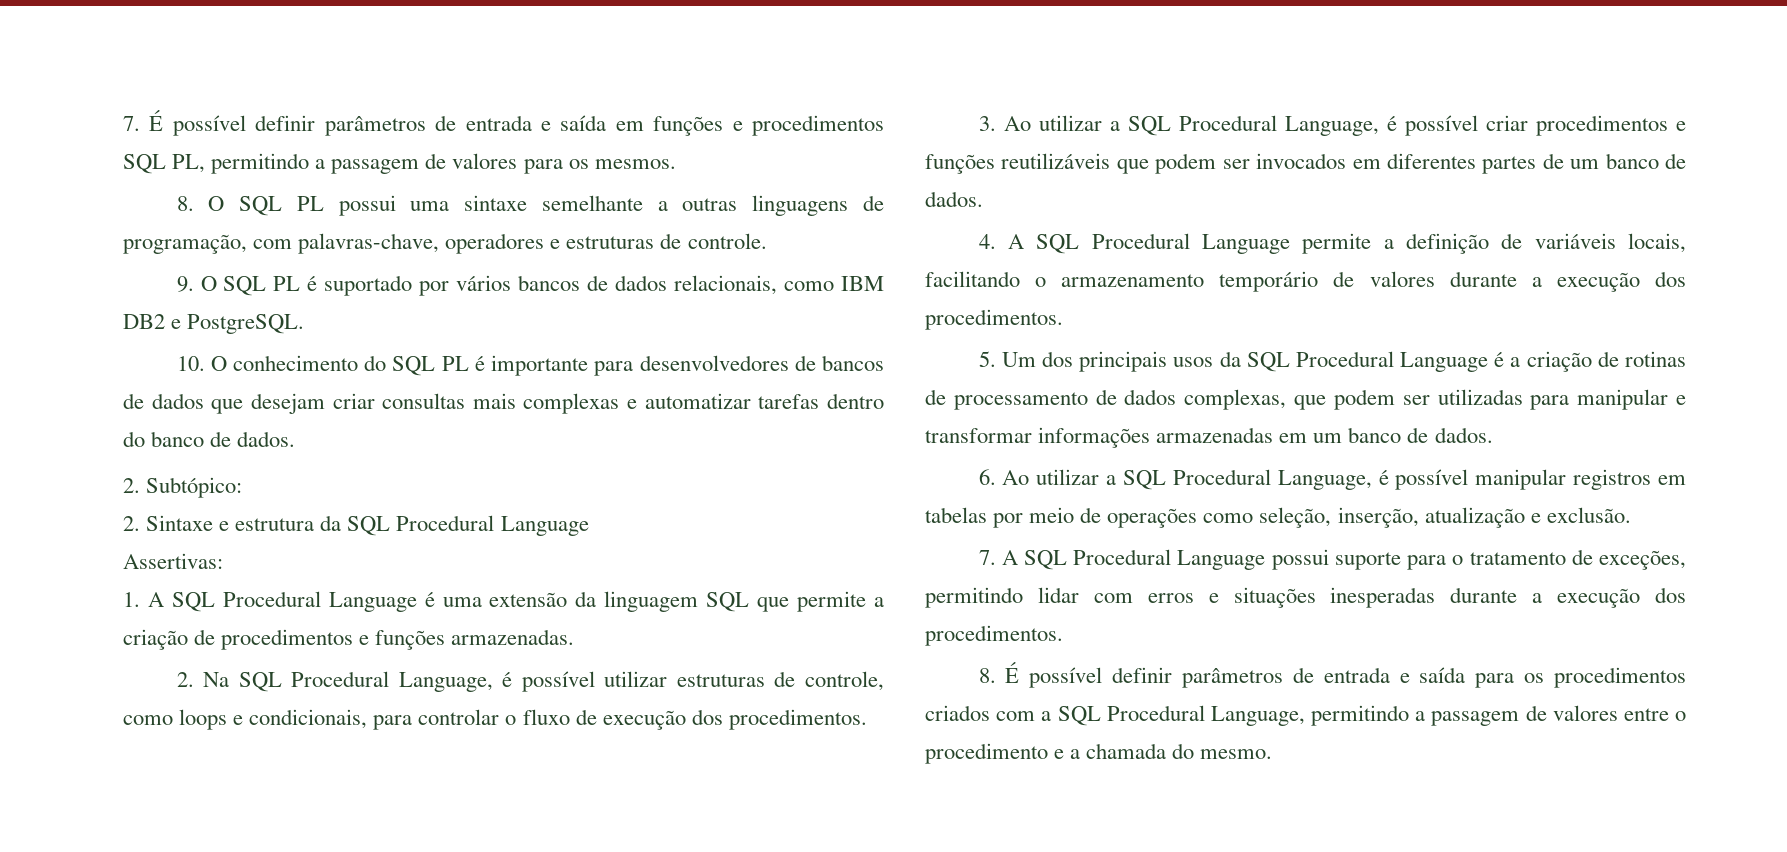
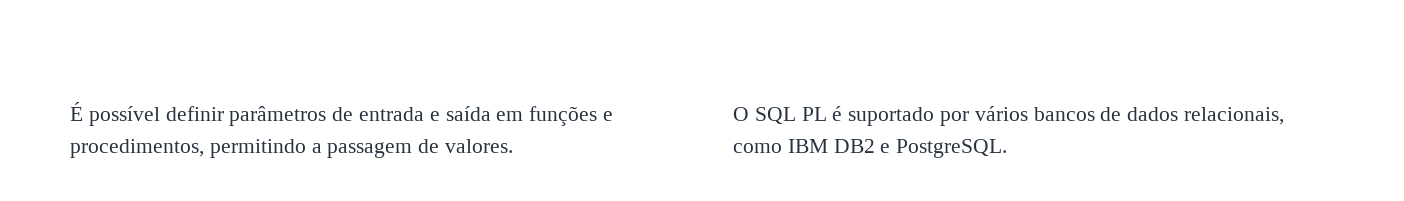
[123,116,140,131] 7. -> (70, 111) none
[751,115,884,136] [123,153,676,174] [176,195,884,216] [123,233,767,254] [176,276,194,292] procedimentos SQL PL, permitindo a passagem de valores para os mesmos. // 8. O SQL PL possui uma sintaxe semelhante a outras linguagens de programação, com palavras-chave, operadores e estruturas de controle. // 9. -> [70,139,514,158] procedimentos, permitindo a passagem de valores. //
[176,355,885,376] [123,393,884,414] [123,431,296,447] [123,477,243,498] [123,515,589,536] [123,553,223,569] [123,591,884,612] [123,629,575,650] [176,671,885,692] [123,709,867,730] [978,115,1686,136] [925,153,1686,174] [925,191,983,207] [978,233,1686,254] [925,271,1686,292] [925,309,1063,330] [978,351,1686,372] [925,389,1686,410] [925,427,1493,448] [978,469,1686,490] [925,507,1631,528] [978,549,1687,570] [925,587,1686,608] [925,625,1063,646] [978,662,1686,688] [925,705,1686,726] [925,743,1273,764] // 10. O conhecimento do SQL PL é importante para desenvolvedores de bancos de dados que desejam criar consultas mais complexas e automatizar tarefas dentro do banco de dados. // 2. Subtópico: // 2. Sintaxe e estrutura da SQL Procedural Language // Assertivas: // 1. A SQL Procedural Language é uma extensão da linguagem SQL que permite a criação de procedimentos e funções armazenadas. // 2. Na SQL Procedural Language, é possível utilizar estruturas de controle, como loops e condicionais, para controlar o fluxo de execução dos procedimentos. // 3. Ao utilizar a SQL Procedural Language, é possível criar procedimentos e funções reutilizáveis que podem ser invocados em diferentes partes de um banco de dados. // 4. A SQL Procedural Language permite a definição de variáveis locais, facilitando o armazenamento temporário de valores durante a execução dos procedimentos. // 5. Um dos principais usos da SQL Procedural Language é a criação de rotinas de processamento de dados complexas, que podem ser utilizadas para manipular e transformar informações armazenadas em um banco de dados. // 6. Ao utilizar a SQL Procedural Language, é possível manipular registros em tabelas por meio de operações como seleção, inserção, atualização e exclusão. // 7. A SQL Procedural Language possui suporte para o tratamento de exceções, permitindo lidar com erros e situações inesperadas durante a execução dos procedimentos. // 8. É possível definir parâmetros de entrada e saída para os procedimentos criados com a SQL Procedural Language, permitindo a passagem de valores entre o procedimento e a chamada do mesmo. -> (1008, 148) none

